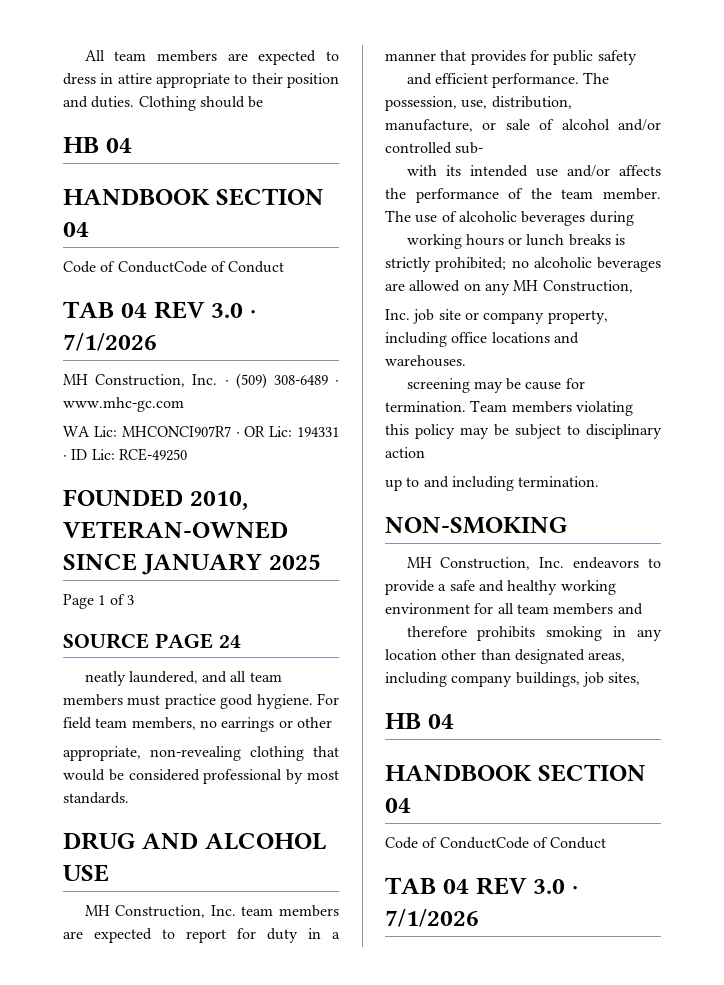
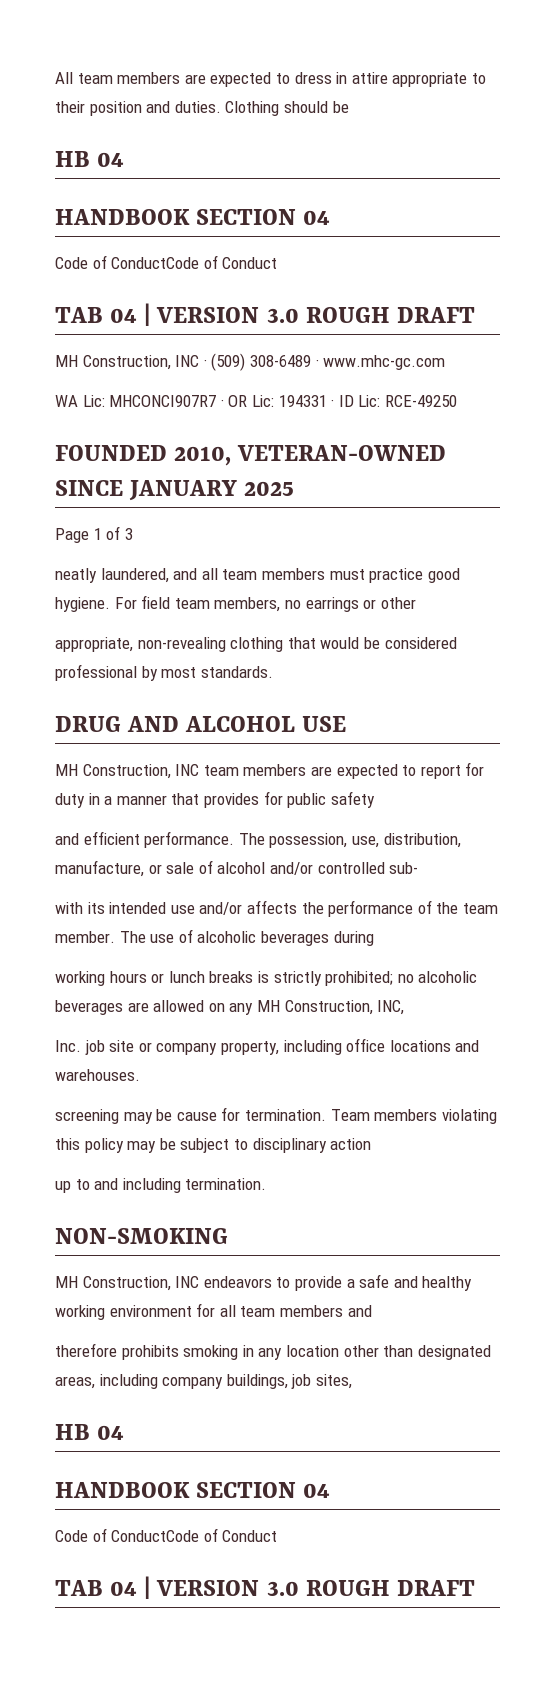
[153,301,256,319] [63,332,157,351] [63,374,218,387] REV 3.0 · 7/1/2026 // MH Construction, Inc. -> [144,303,475,326] [55,355,200,370] | VERSION 3.0 ROUGH DRAFT // MH Construction, INC
[63,633,241,649] // SOURCE PAGE 24 -> (133, 534) none
[210,905,236,916] Inc. -> [175,764,200,776] INC
(633, 286) none -> [377,1000,405,1015] INC,
[539,557,565,568] Inc. -> [175,1276,200,1288] INC
[475,877,578,895] [385,908,479,927] REV 3.0 · 7/1/2026 -> [144,1576,475,1599] | VERSION 3.0 ROUGH DRAFT

